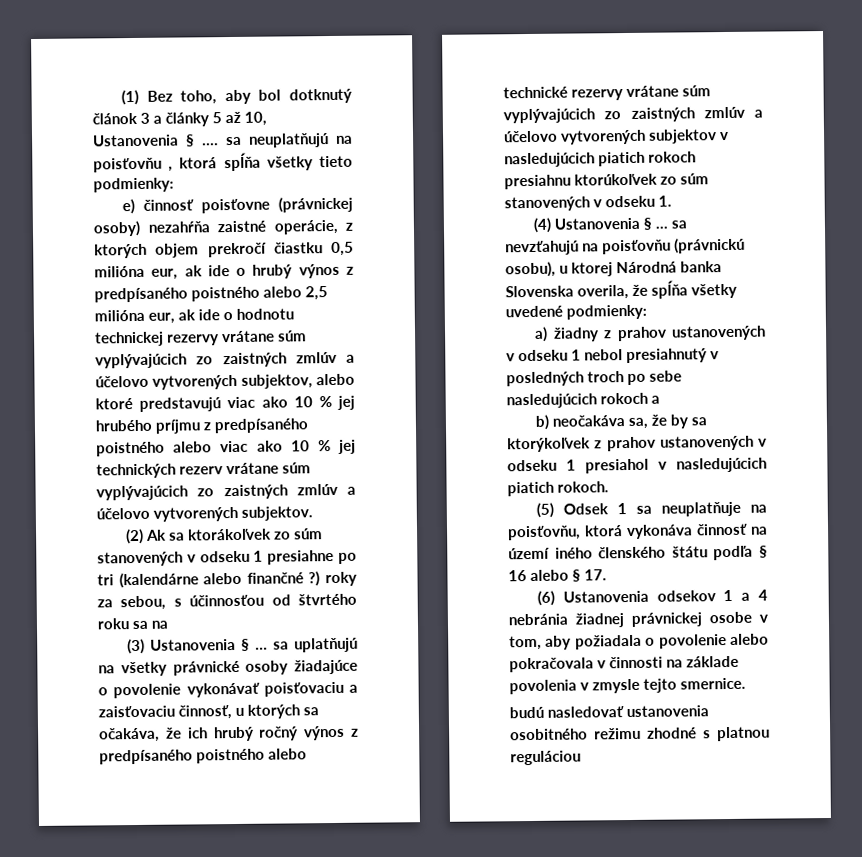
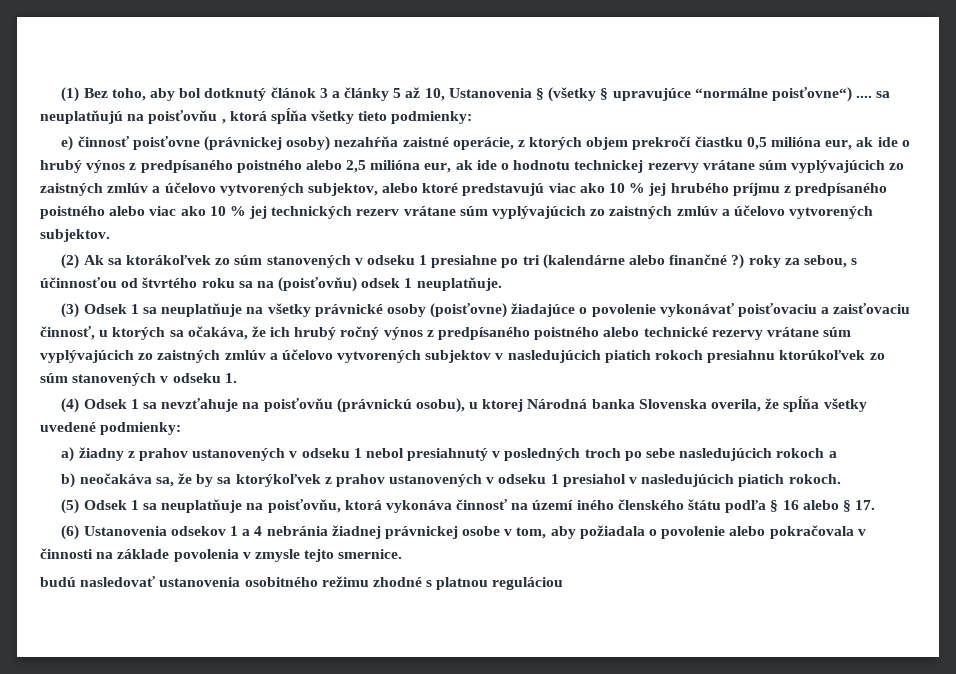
(195, 140) none -> [548,87,852,102] (všetky § upravujúce “normálne poisťovne“)
[127,637,358,655] // (3) Ustanovenia § ... sa uplatňujú -> [278,277,502,292] [61,303,243,318] (poisťovňu) odsek 1 neuplatňuje. // (3) Odsek 1 sa neuplatňuje
(289, 667) none -> [430,303,508,318] (poisťovne)
[554,217,688,230] [505,240,579,256] Ustanovenia § ... sa nevzťahujú -> [83,398,239,412] Odsek 1 sa nevzťahuje

